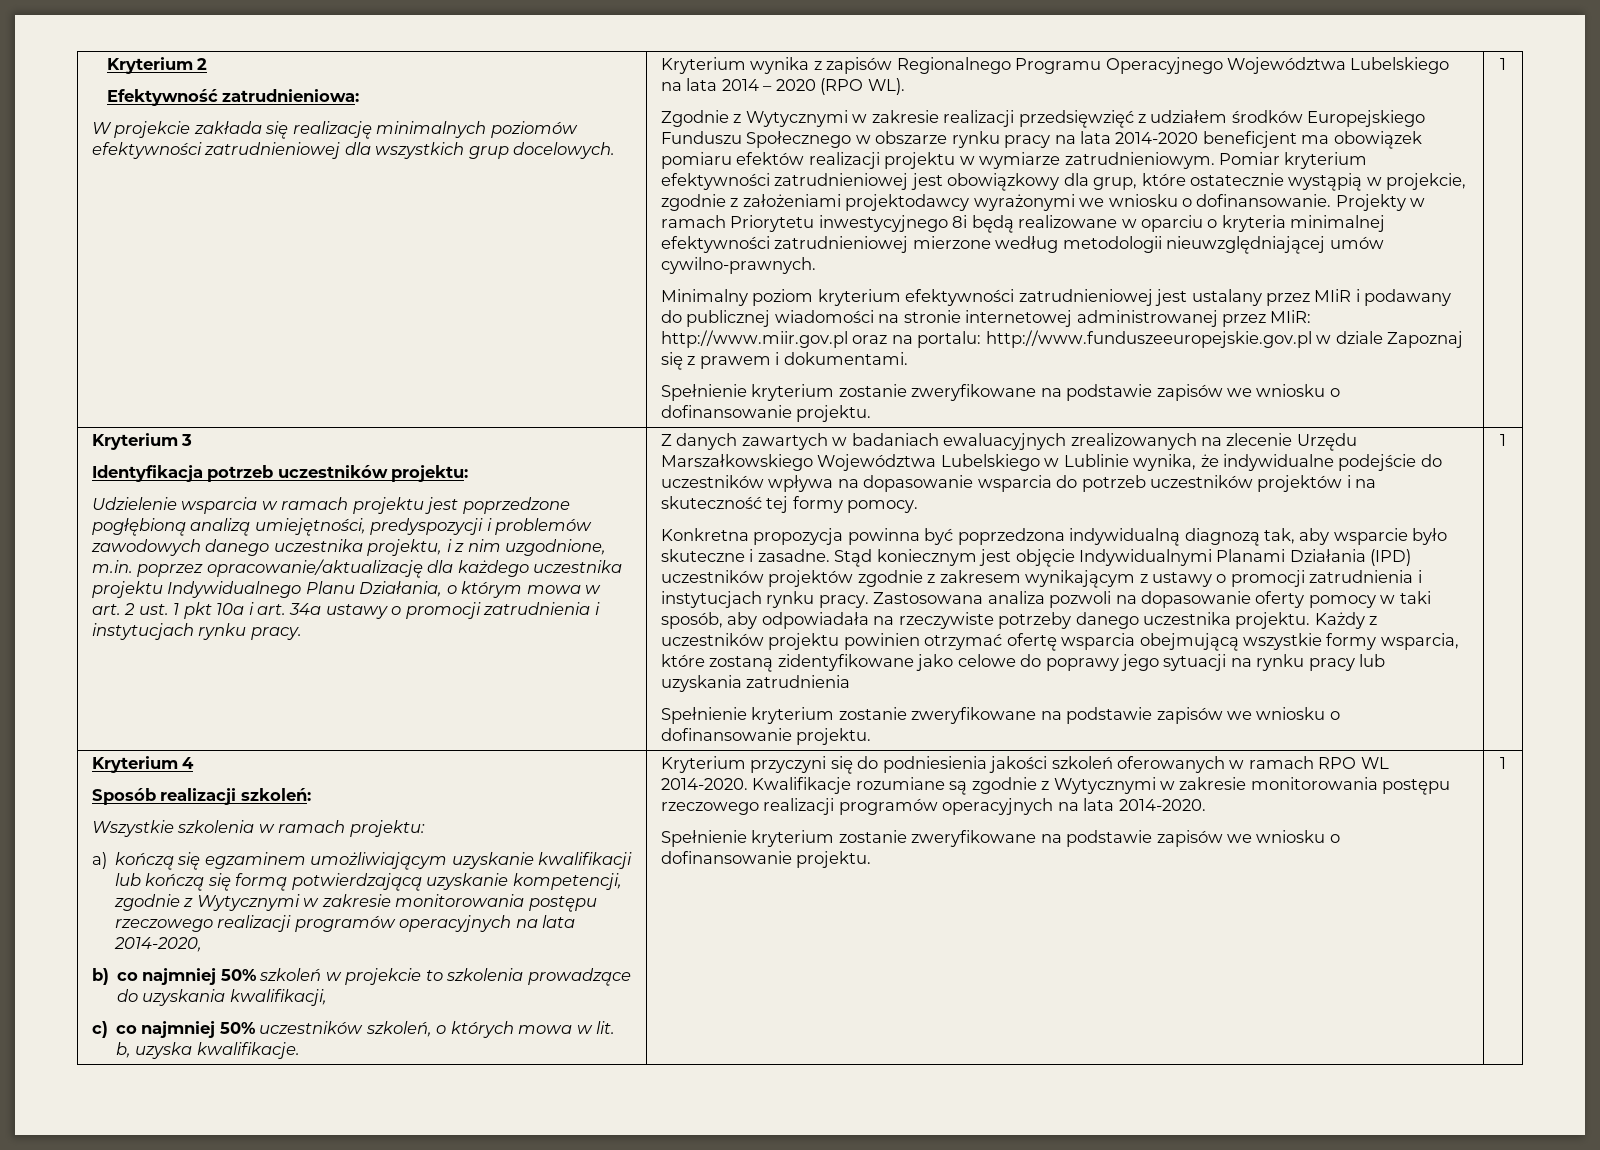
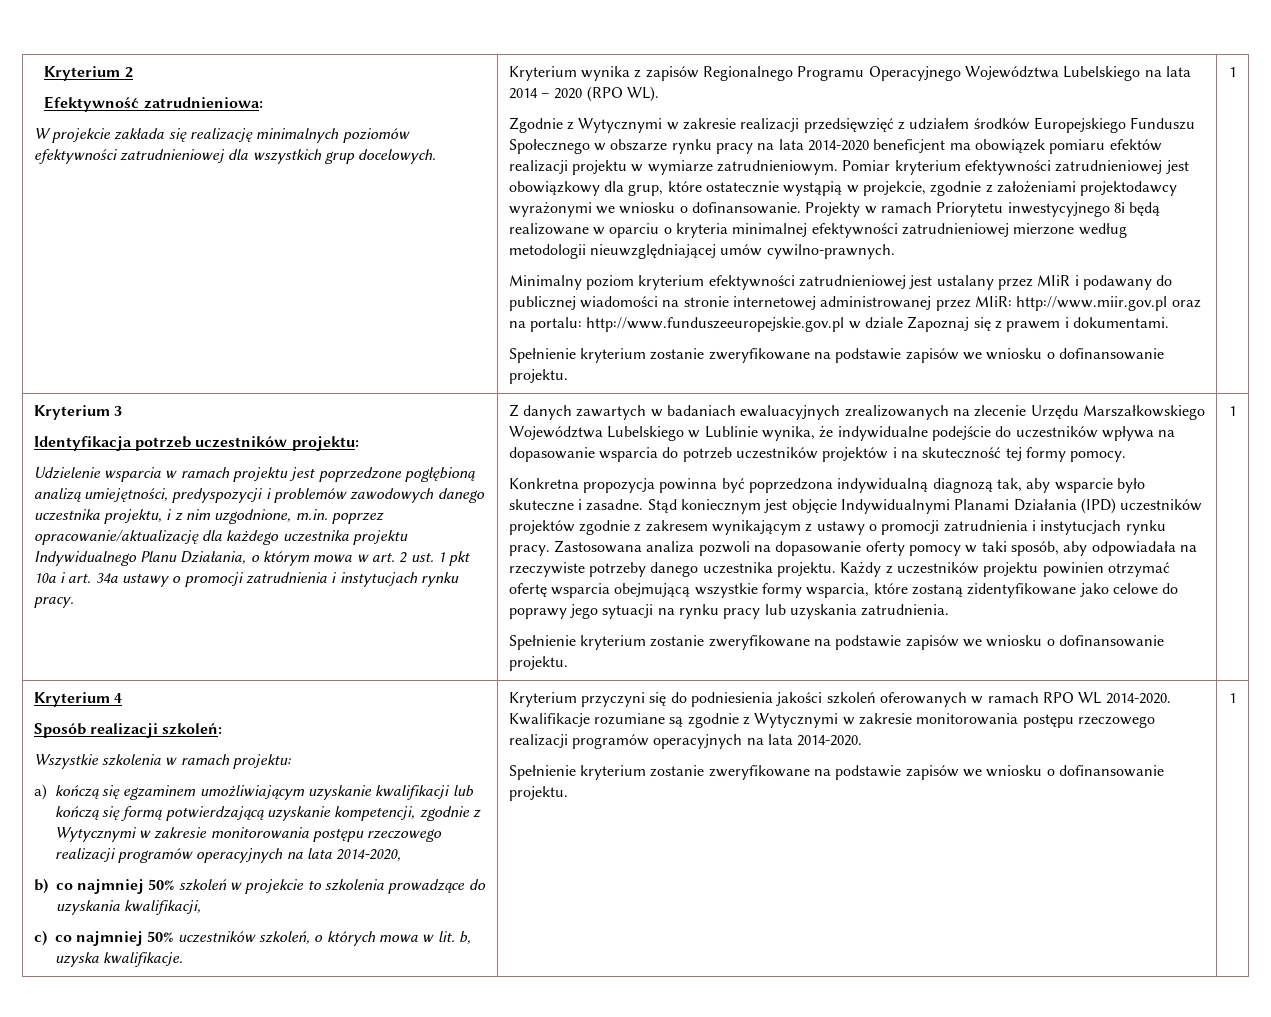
[746,675,851,688] zatrudnienia -> [861,604,950,616] zatrudnienia.

